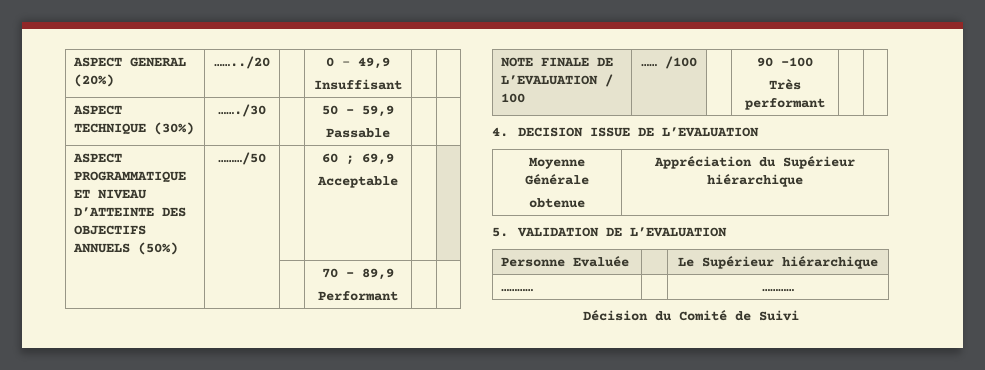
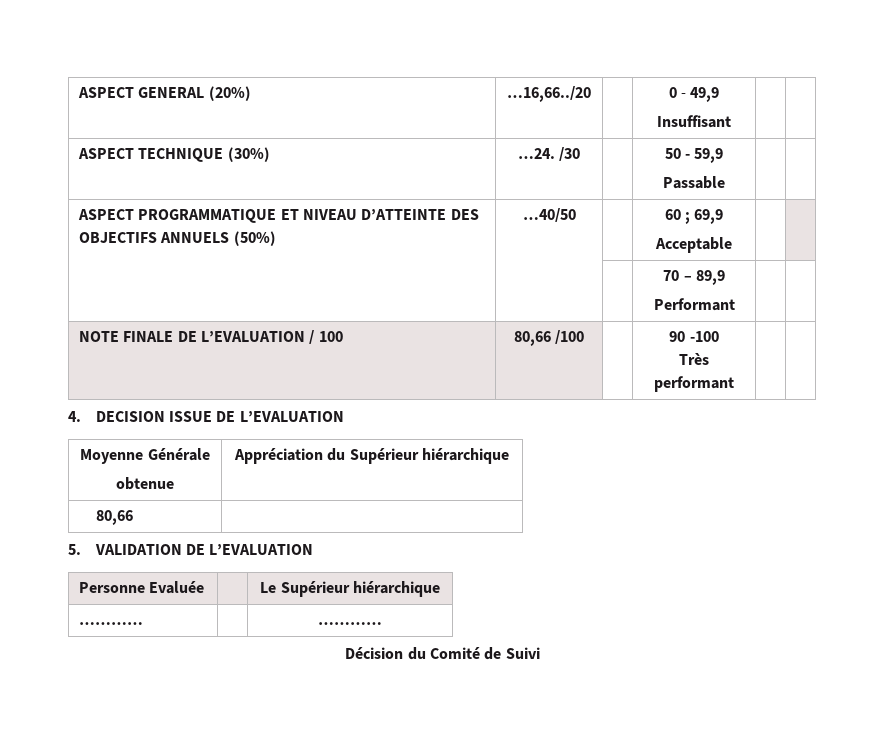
[214,56,270,69] ……../20 -> [507,86,591,102] …16,66../20
[218,104,266,117] ……./30 -> [517,147,581,161] …24. /30
[218,152,266,165] ………/50 -> [522,208,576,222] …40/50
[641,64,657,67] …… -> [513,331,551,346] 80,66
(803, 180) none -> [95,510,133,525] // 80,66 |

